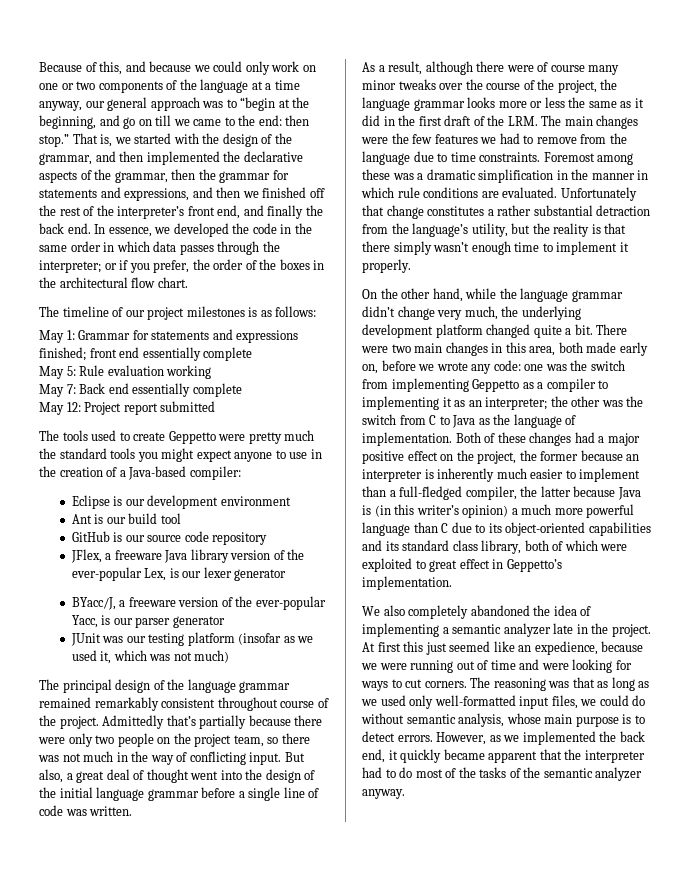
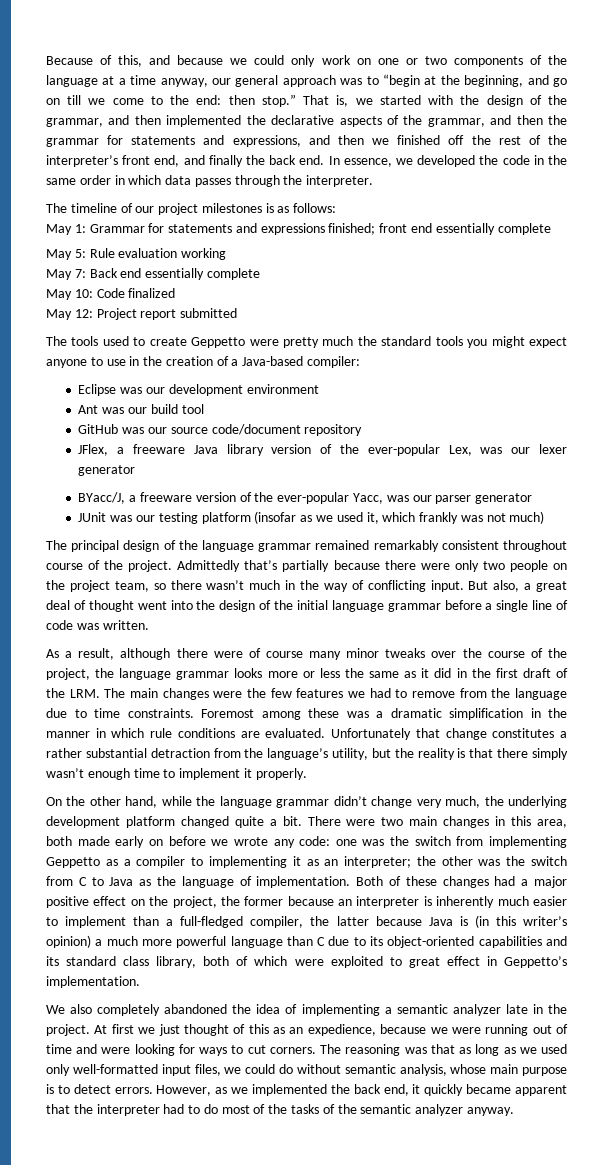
[193,119,222,126] came -> [112,98,144,105] come
(168, 177) none -> [490,115,512,125] and
[39,259,325,273] [39,277,188,288] interpreter; or if you prefer, the order of the boxes in the architectural flow chart. -> [306,175,374,187] interpreter.
(242, 390) none -> [46,288,176,300] // May 10: Code finalized
[113,496,123,506] is -> [120,387,143,394] was
[94,514,104,524] is -> [102,407,125,414] was
[113,532,123,542] is -> [122,427,145,434] was
[184,531,209,542] code -> [211,424,301,435] code/document
[169,568,179,578] is -> [480,447,503,454] was
[101,615,111,625] is -> [386,495,409,502] was
(147, 655) none -> [419,512,459,524] frankly
[38,753,81,762] was not -> [206,580,245,590] wasn’t
[362,364,378,374] on, -> [148,839,163,846] on
[403,641,515,655] this just seemed like -> [138,1024,285,1036] we just thought of this as

